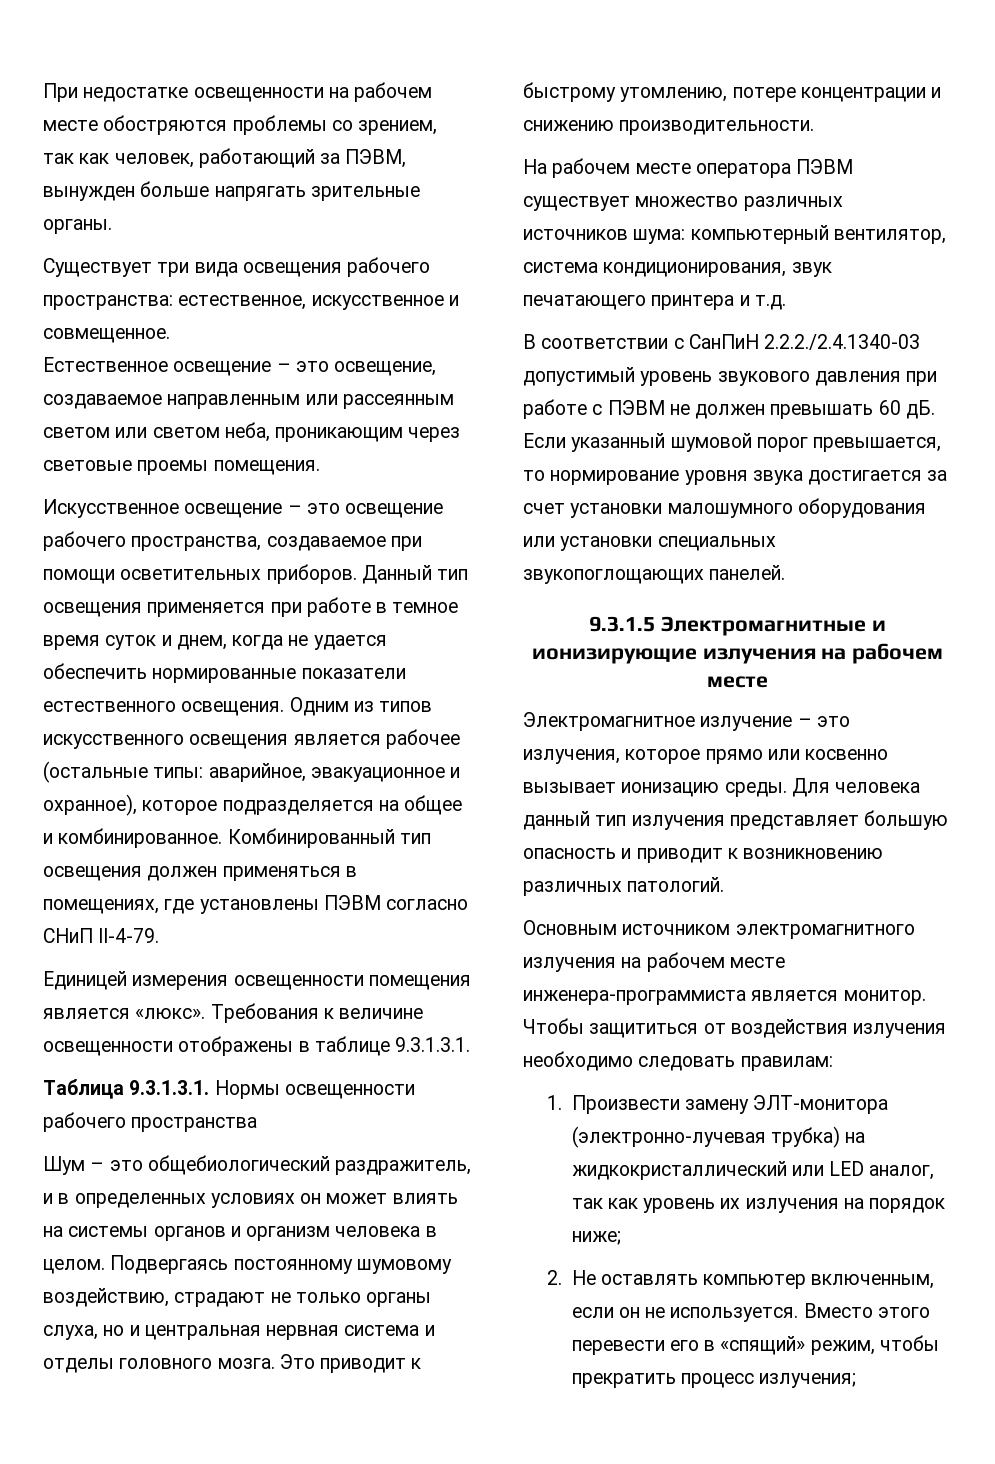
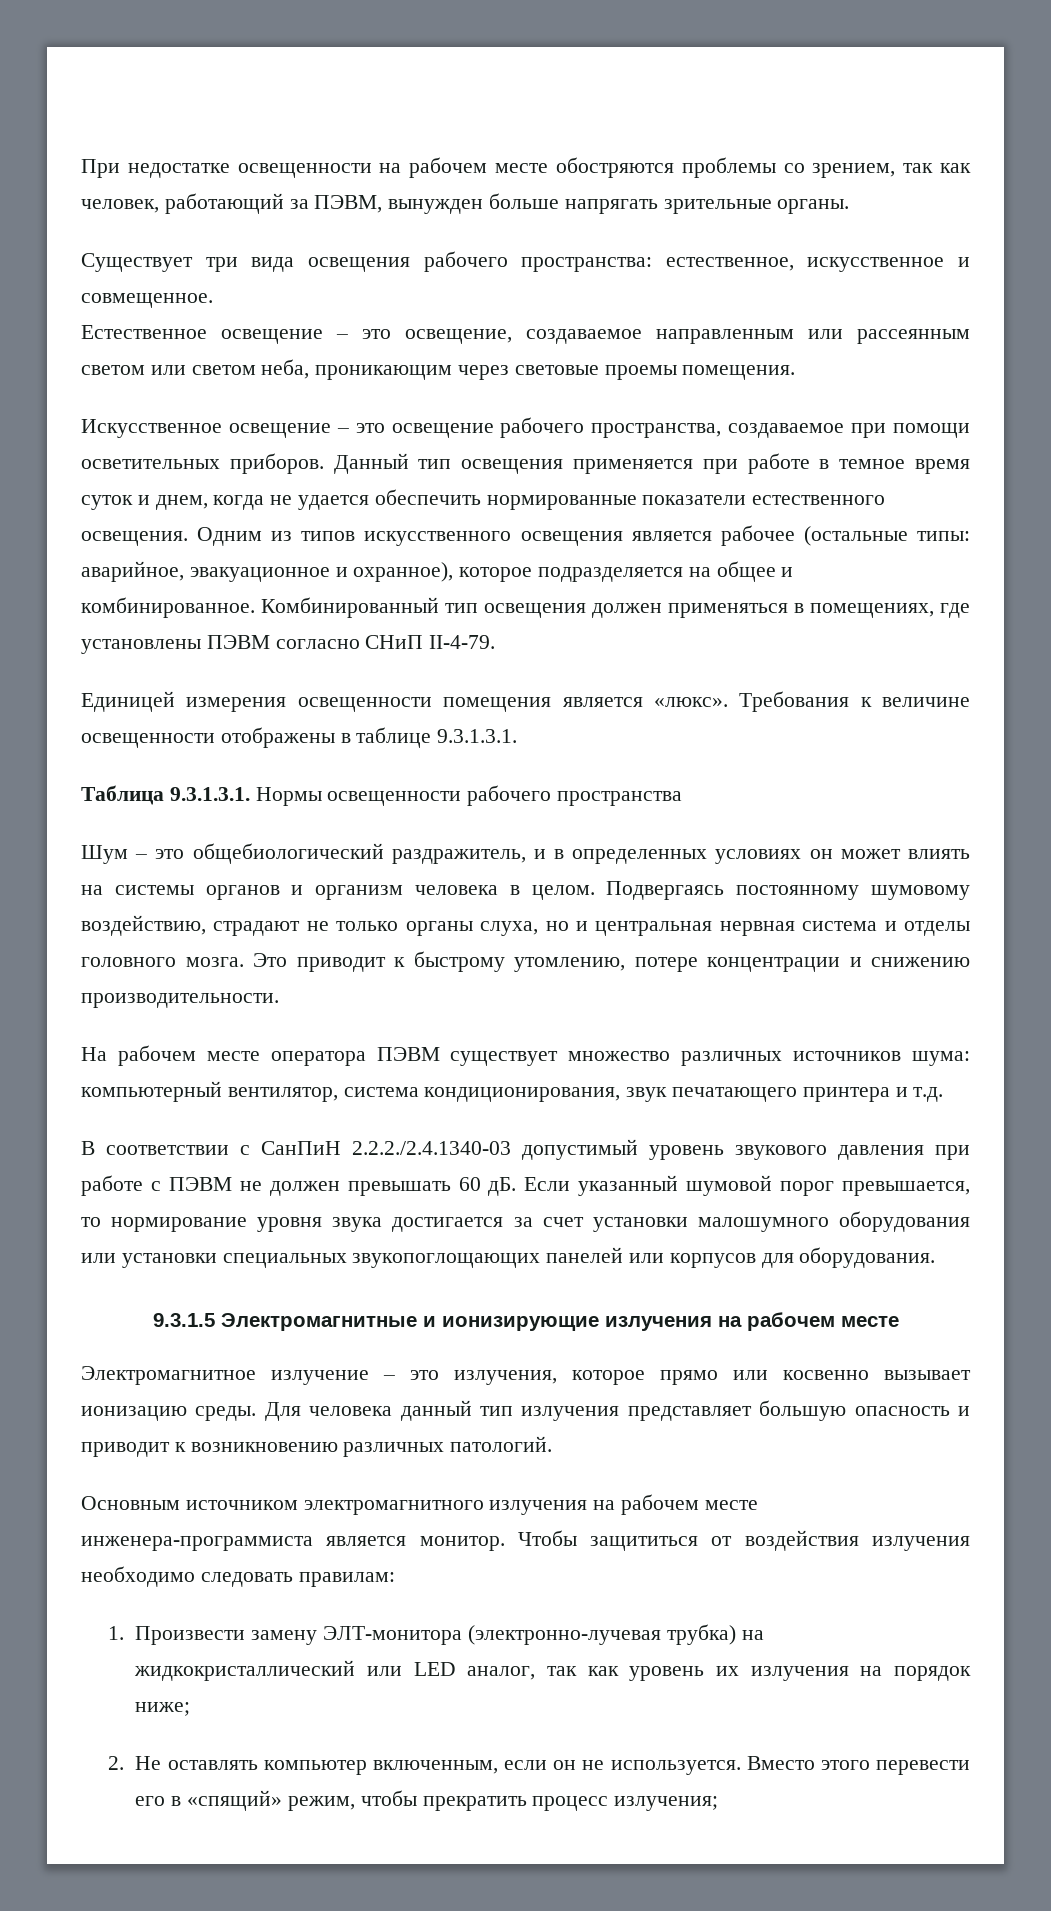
[709,565,786,580] панелей. -> [546,1247,936,1268] панелей или корпусов для оборудования.

